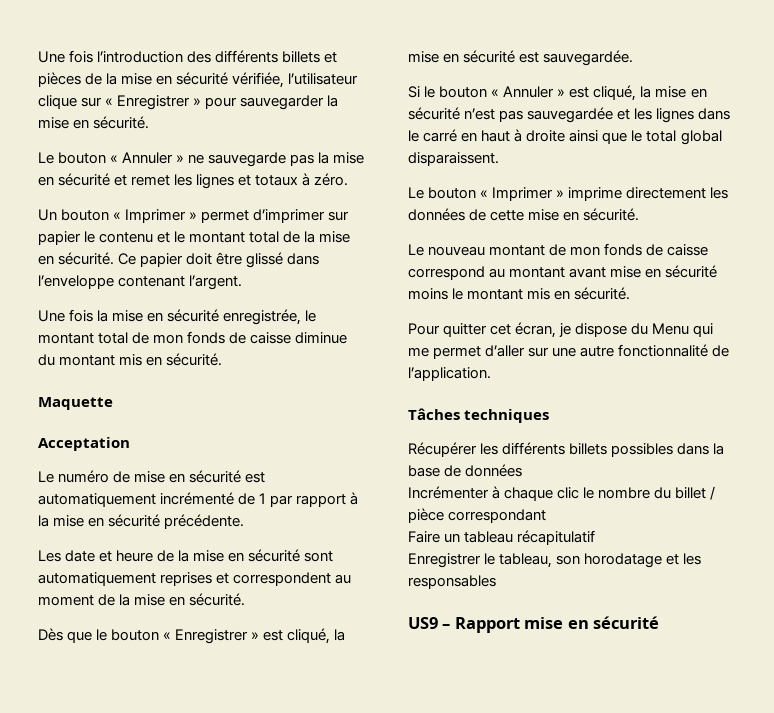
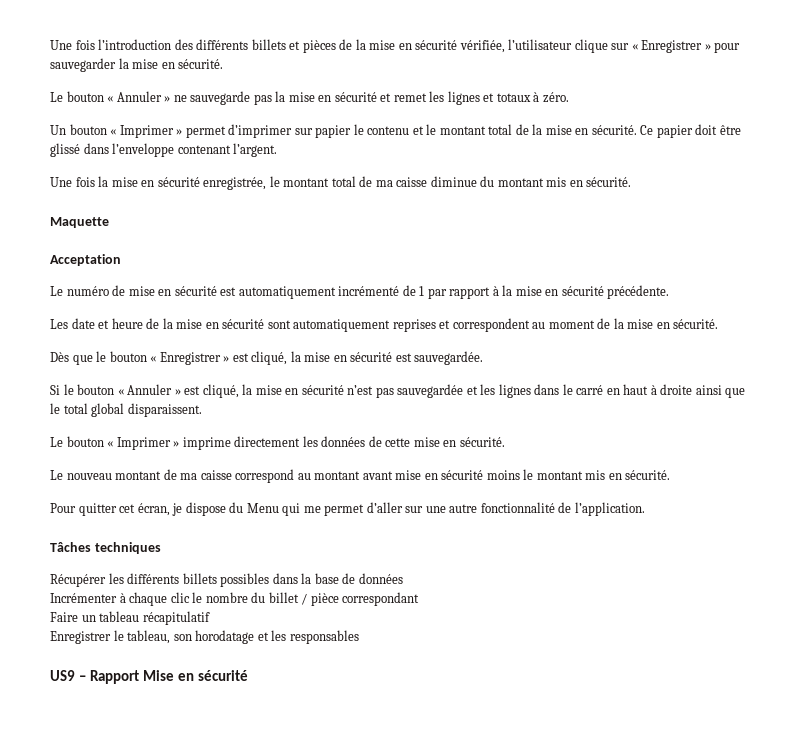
[153,331,247,344] mon fonds de -> [375,180,393,187] ma
[570,243,664,256] mon fonds de -> [180,473,198,480] ma
[524,617,564,629] mise -> [143,670,175,681] Mise

